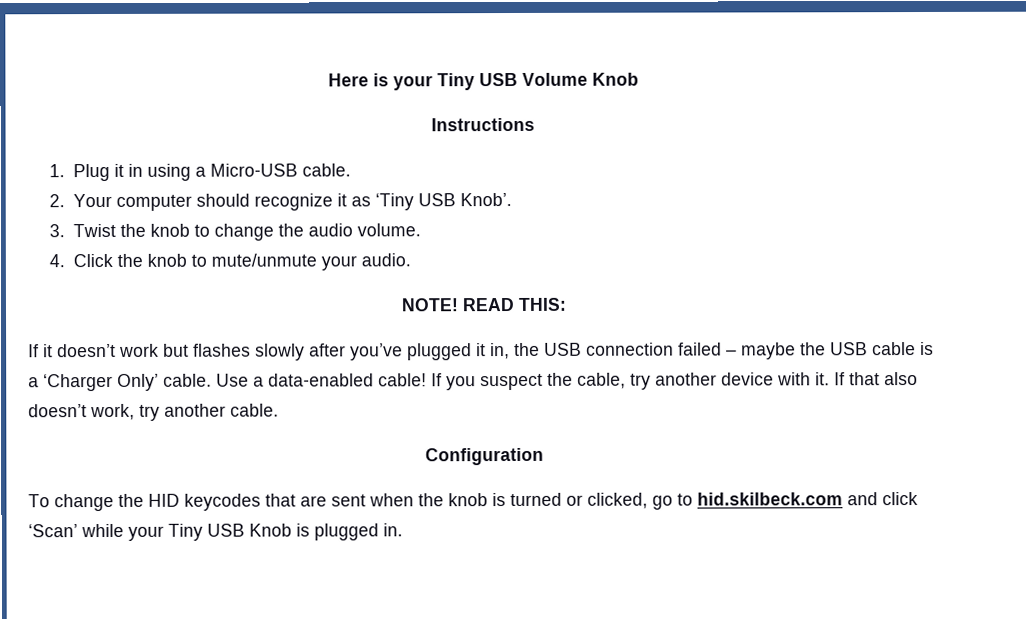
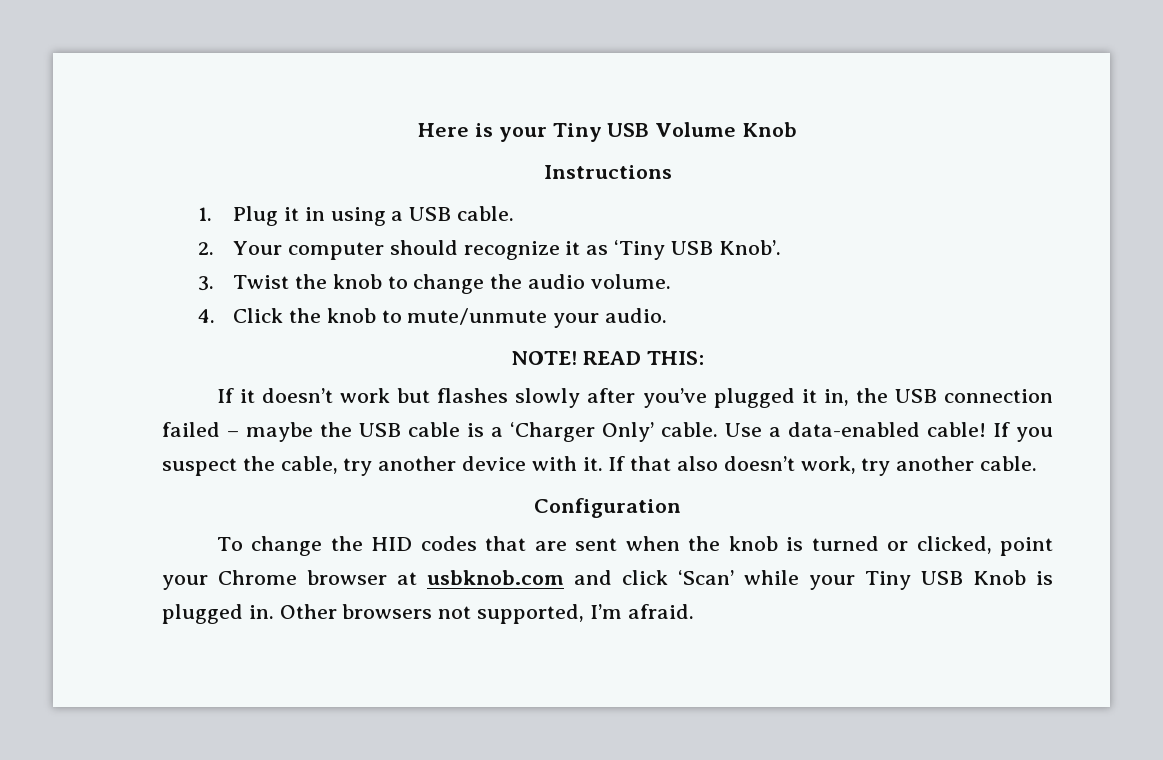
[209,163,298,177] Micro-USB -> [409,207,452,221] USB
[184,493,261,511] keycodes -> [420,536,477,551] codes
[652,492,843,510] go to hid.skilbeck.com -> [1000,537,1054,556] [162,570,564,590] point your Chrome browser at usbknob.com
(403, 530) none -> [279,604,694,624] Other browsers not supported, I’m afraid.

